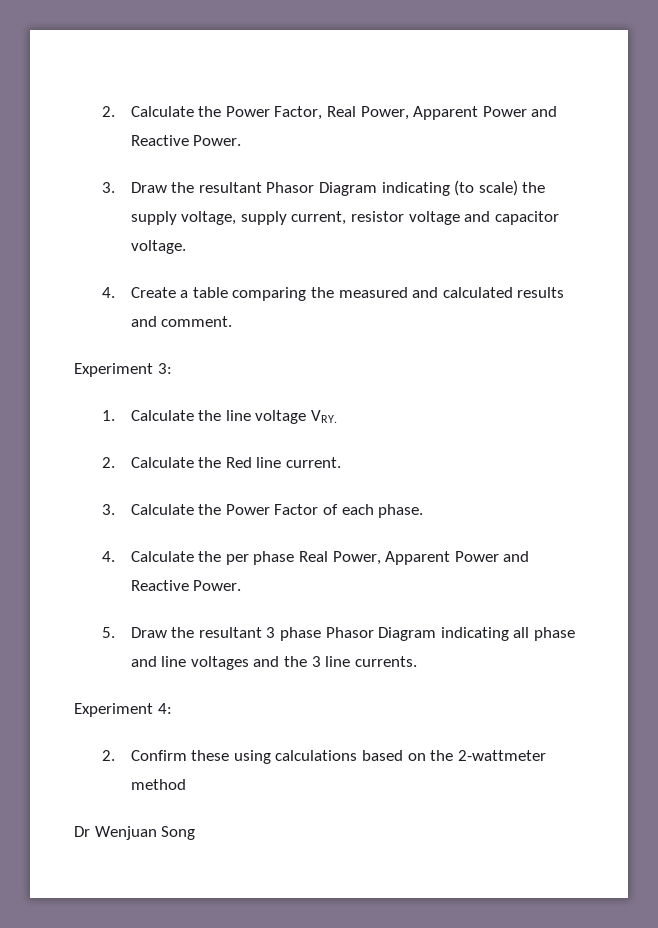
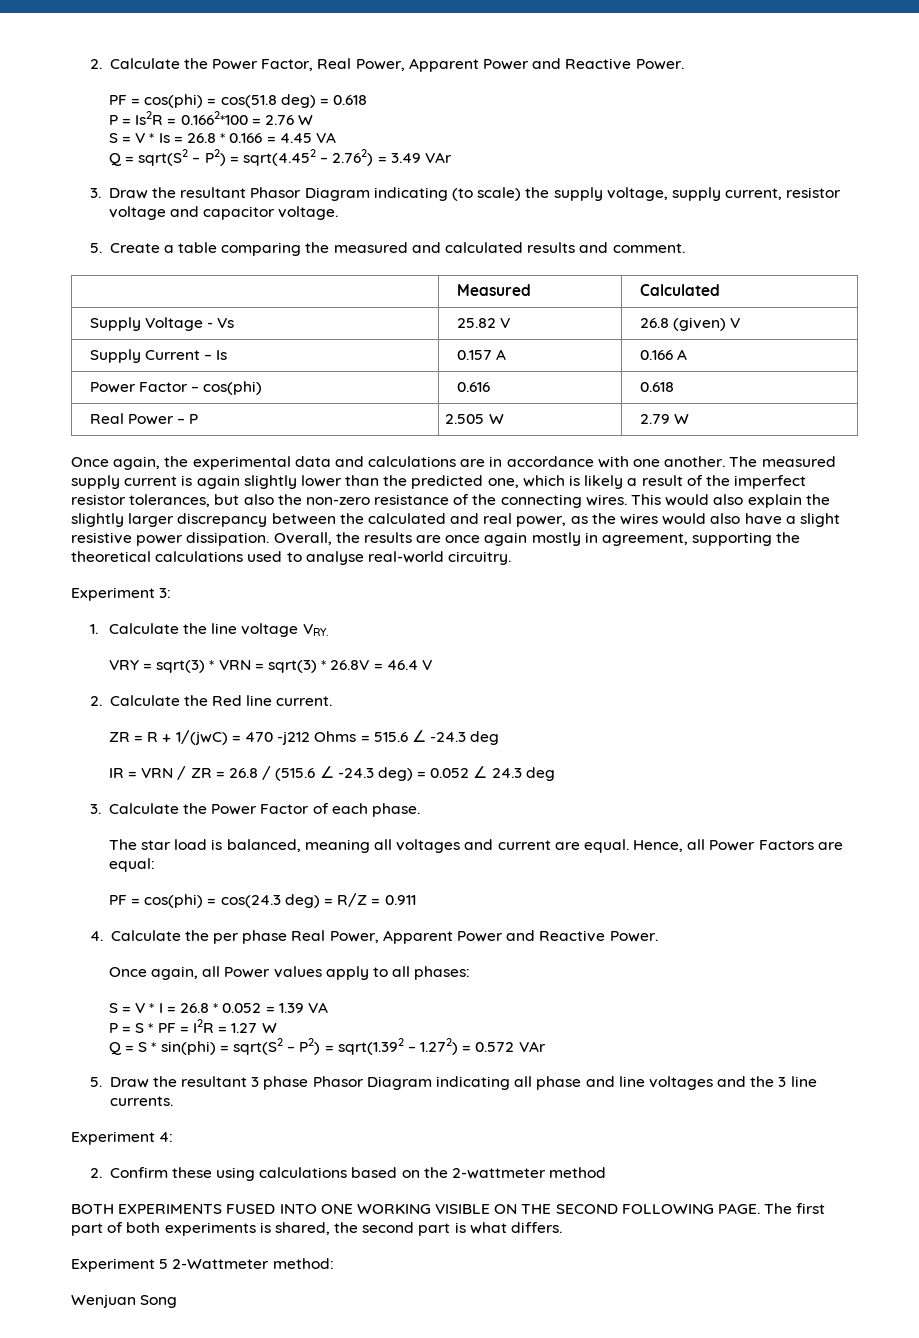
(242, 140) none -> [108,94,368,108] [108,111,314,125] [108,132,336,143] [108,149,452,166] // PF = cos(phi) = cos(51.8 deg) = 0.618 // P = Is2R = 0.1662*100 = 2.76 W // S = V * Is = 26.8 * 0.166 = 4.45 VA // Q = sqrt(S2 – P2) = sqrt(4.452 – 2.762) = 3.49 VAr
[102,287,116,298] 4. -> [89,243,102,253] 5.
(233, 321) none -> [456,284,531,296] [639,284,720,296] [89,317,235,331] [456,318,510,328] [639,317,741,331] [89,349,228,363] [456,349,506,360] [639,349,687,360] [89,381,263,395] [456,382,490,392] [639,382,674,392] [89,413,199,425] [445,414,504,424] [639,414,689,424] [71,456,836,470] [71,475,807,489] [71,494,830,508] [71,513,840,527] [71,532,801,546] [71,551,512,565] // | Measured | Calculated // Supply Voltage - Vs | 25.82 V | 26.8 (given) V // Supply Current – Is | 0.157 A | 0.166 A // Power Factor – cos(phi) | 0.616 | 0.618 // Real Power – P | 2.505 W | 2.79 W // Once again, the experimental data and calculations are in accordance with one another. The measured supply current is again slightly lower than the predicted one, which is likely a result of the imperfect resistor tolerances, but also the non-zero resistance of the connecting wires. This would also explain the slightly larger discrepancy between the calculated and real power, as the wires would also have a slight resistive power dissipation. Overall, the results are once again mostly in agreement, supporting the theoretical calculations used to analyse real-world circuitry.
(337, 416) none -> [108,660,432,673] // VRY = sqrt(3) * VRN = sqrt(3) * 26.8V = 46.4 V
(341, 462) none -> [108,730,500,745] [108,766,555,781] // ZR = R + 1/(jwC) = 470 -j212 Ohms = 515.6 ∠ -24.3 deg // IR = VRN / ZR = 26.8 / (515.6 ∠ -24.3 deg) = 0.052 ∠ 24.3 deg
(424, 511) none -> [108,839,843,853] [108,858,155,872] [108,893,416,908] // The star load is balanced, meaning all voltages and current are equal. Hence, all Power Factors are equal: // PF = cos(phi) = cos(24.3 deg) = R/Z = 0.911
(242, 585) none -> [108,966,471,980] [108,1002,328,1013] [108,1019,277,1033] [108,1038,546,1055] // Once again, all Power values apply to all phases: // S = V * I = 26.8 * 0.052 = 1.39 VA // P = S * PF = I2R = 1.27 W // Q = S * sin(phi) = sqrt(S2 – P2) = sqrt(1.392 – 1.272) = 0.572 VAr
[74,826,90,837] Dr -> [71,1203,826,1214] [71,1222,563,1236] [71,1258,334,1272] BOTH EXPERIMENTS FUSED INTO ONE WORKING VISIBLE ON THE SECOND FOLLOWING PAGE. The first part of both experiments is shared, the second part is what differs. // Experiment 5 2-Wattmeter method: //

